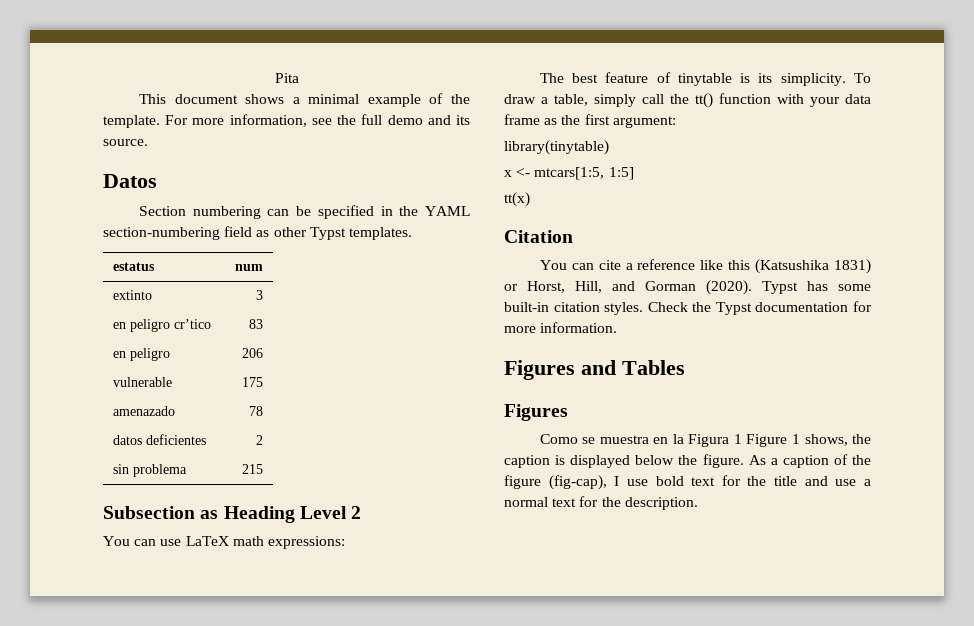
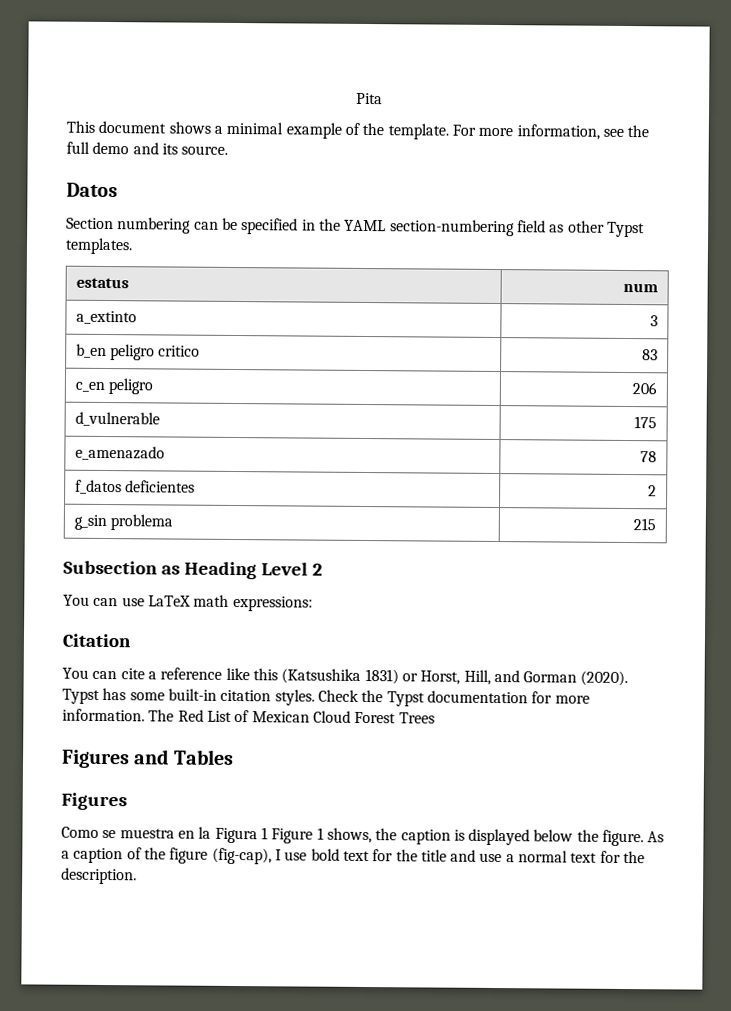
[112,290,152,300] extinto -> [75,310,137,325] a_extinto
[112,319,211,332] en peligro cr’tico -> [75,343,201,361] b_en peligro critico
[112,351,126,358] en -> [74,381,105,392] c_en
[112,377,172,387] vulnerable -> [74,411,160,427] d_vulnerable
[112,406,175,416] amenazado -> [74,445,165,461] e_amenazado
[112,435,142,445] datos -> [74,479,122,495] f_datos
[112,464,129,474] sin -> [73,514,107,531] g_sin
[539,72,871,86] [504,93,871,108] [504,114,676,128] [504,140,609,155] [504,167,634,180] [504,192,530,207] // The best feature of tinytable is its simplicity. To draw a table, simply call the tt() function with your data frame as the first argument: // library(tinytable) // x <- mtcars[1:5, 1:5] // tt(x) -> (313, 603) none
(618, 327) none -> [148,709,435,724] The Red List of Mexican Cloud Forest Trees

